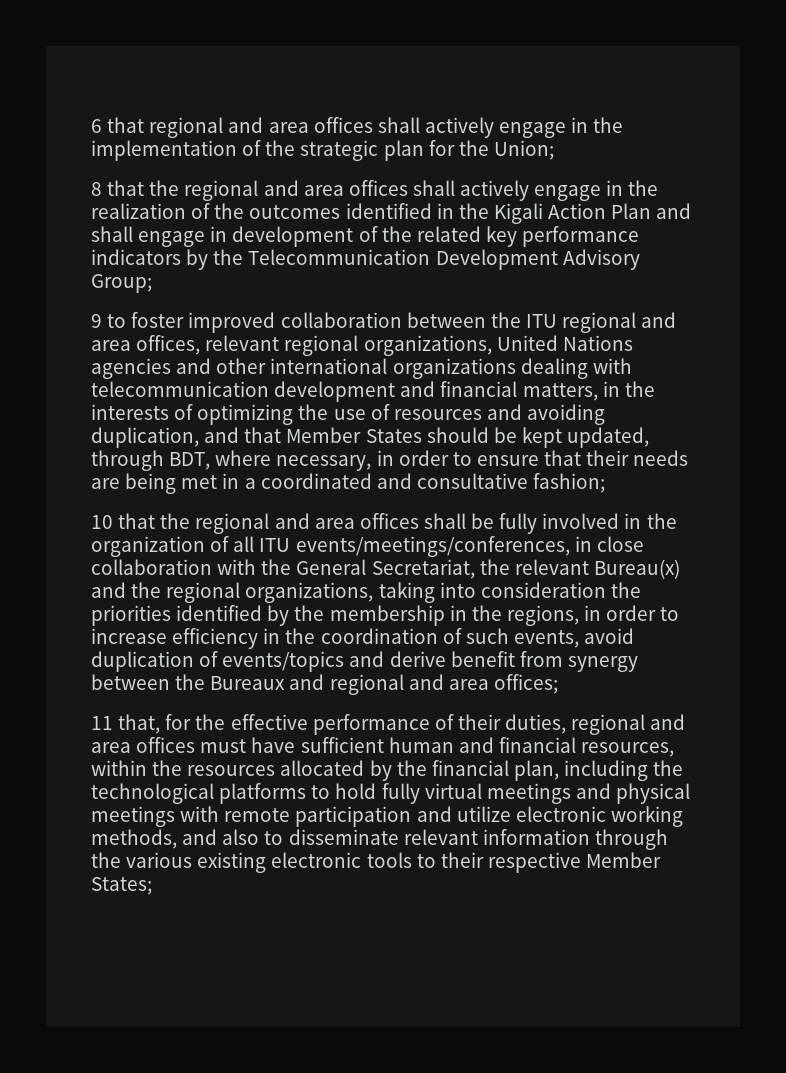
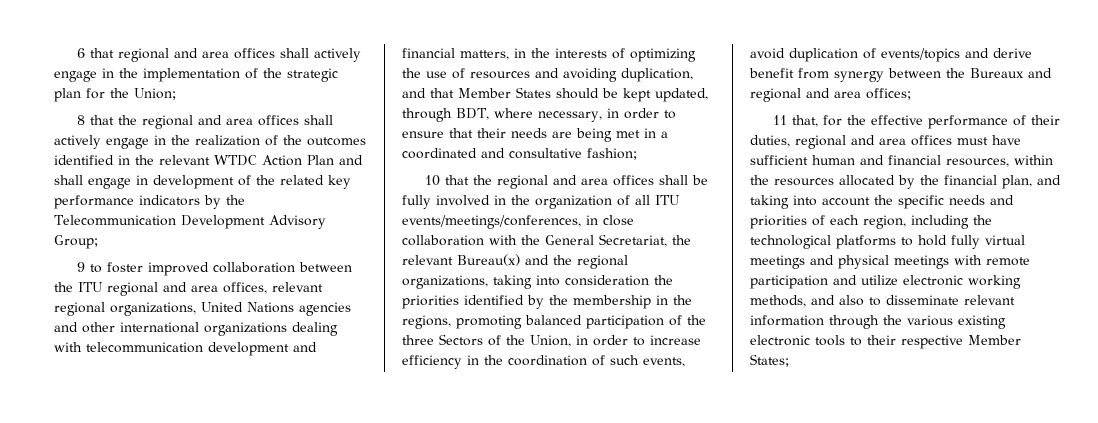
[493,203,543,224] Kigali -> [159,155,257,166] relevant WTDC
(579, 615) none -> [456,315,706,329] [402,334,571,347] promoting balanced participation of the three Sectors of the Union,
(559, 770) none -> [1037,175,1061,185] [750,195,1014,209] [750,215,906,229] and taking into account the specific needs and priorities of each region,

